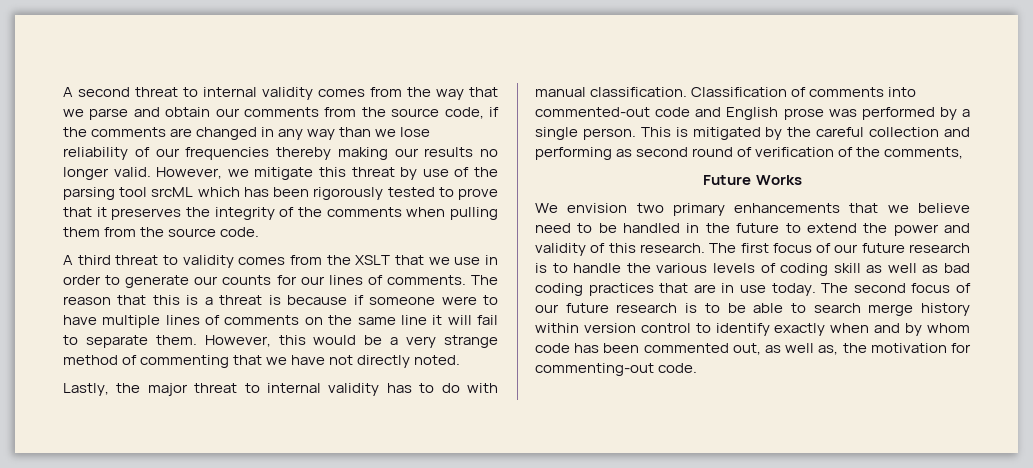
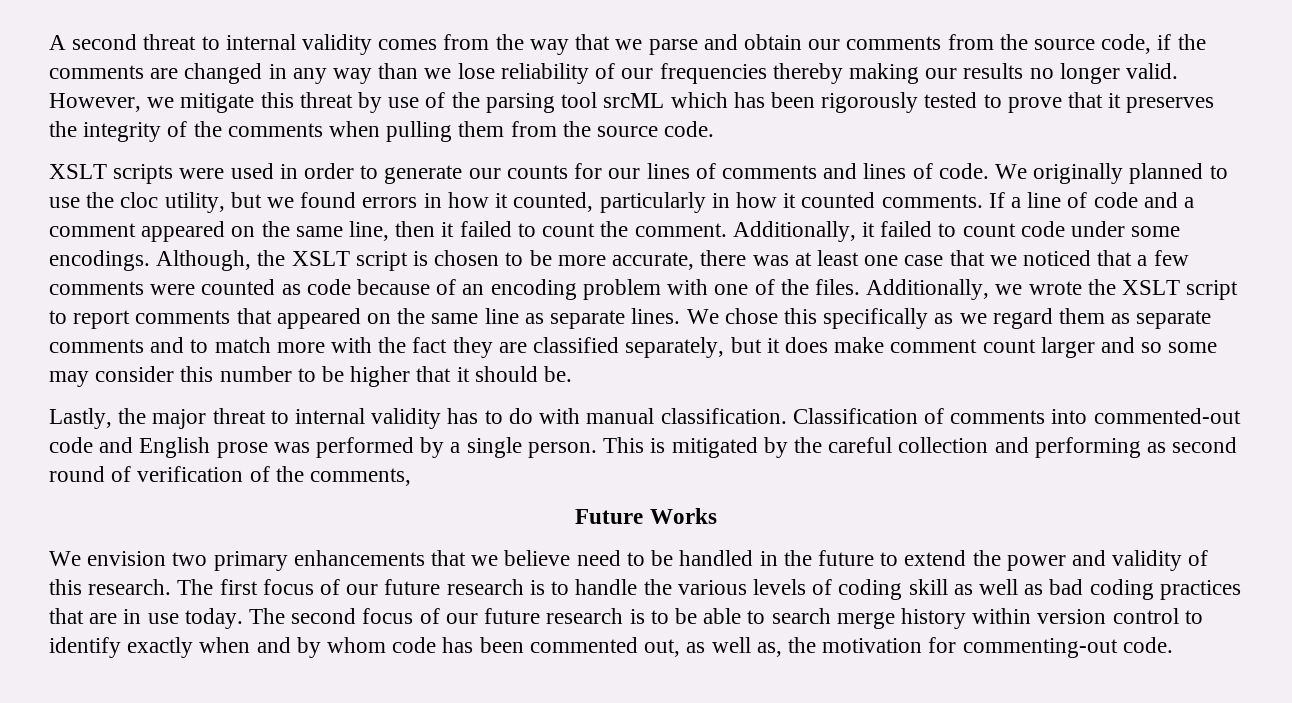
[63,255,481,268] A third threat to validity comes from the XSLT that we use -> [49,163,274,184] XSLT scripts were used
[386,275,499,285] [63,295,498,305] [63,315,499,328] [63,335,499,348] [63,355,461,368] comments. The reason that this is a threat is because if someone were to have multiple lines of comments on the same line it will fail to separate them. However, this would be a very strange method of commenting that we have not directly noted. -> [721,163,1228,184] [49,192,1195,213] [49,221,1181,242] [49,250,1189,271] [49,279,1239,300] [49,308,1212,329] [49,337,1218,358] [49,366,573,387] comments and lines of code. We originally planned to use the cloc utility, but we found errors in how it counted, particularly in how it counted comments. If a line of code and a comment appeared on the same line, then it failed to count the comment. Additionally, it failed to count code under some encodings. Although, the XSLT script is chosen to be more accurate, there was at least one case that we noticed that a few comments were counted as code because of an encoding problem with one of the files. Additionally, we wrote the XSLT script to report comments that appeared on the same line as separate lines. We chose this specifically as we regard them as separate comments and to match more with the fact they are classified separately, but it does make comment count larger and so some may consider this number to be higher that it should be.

